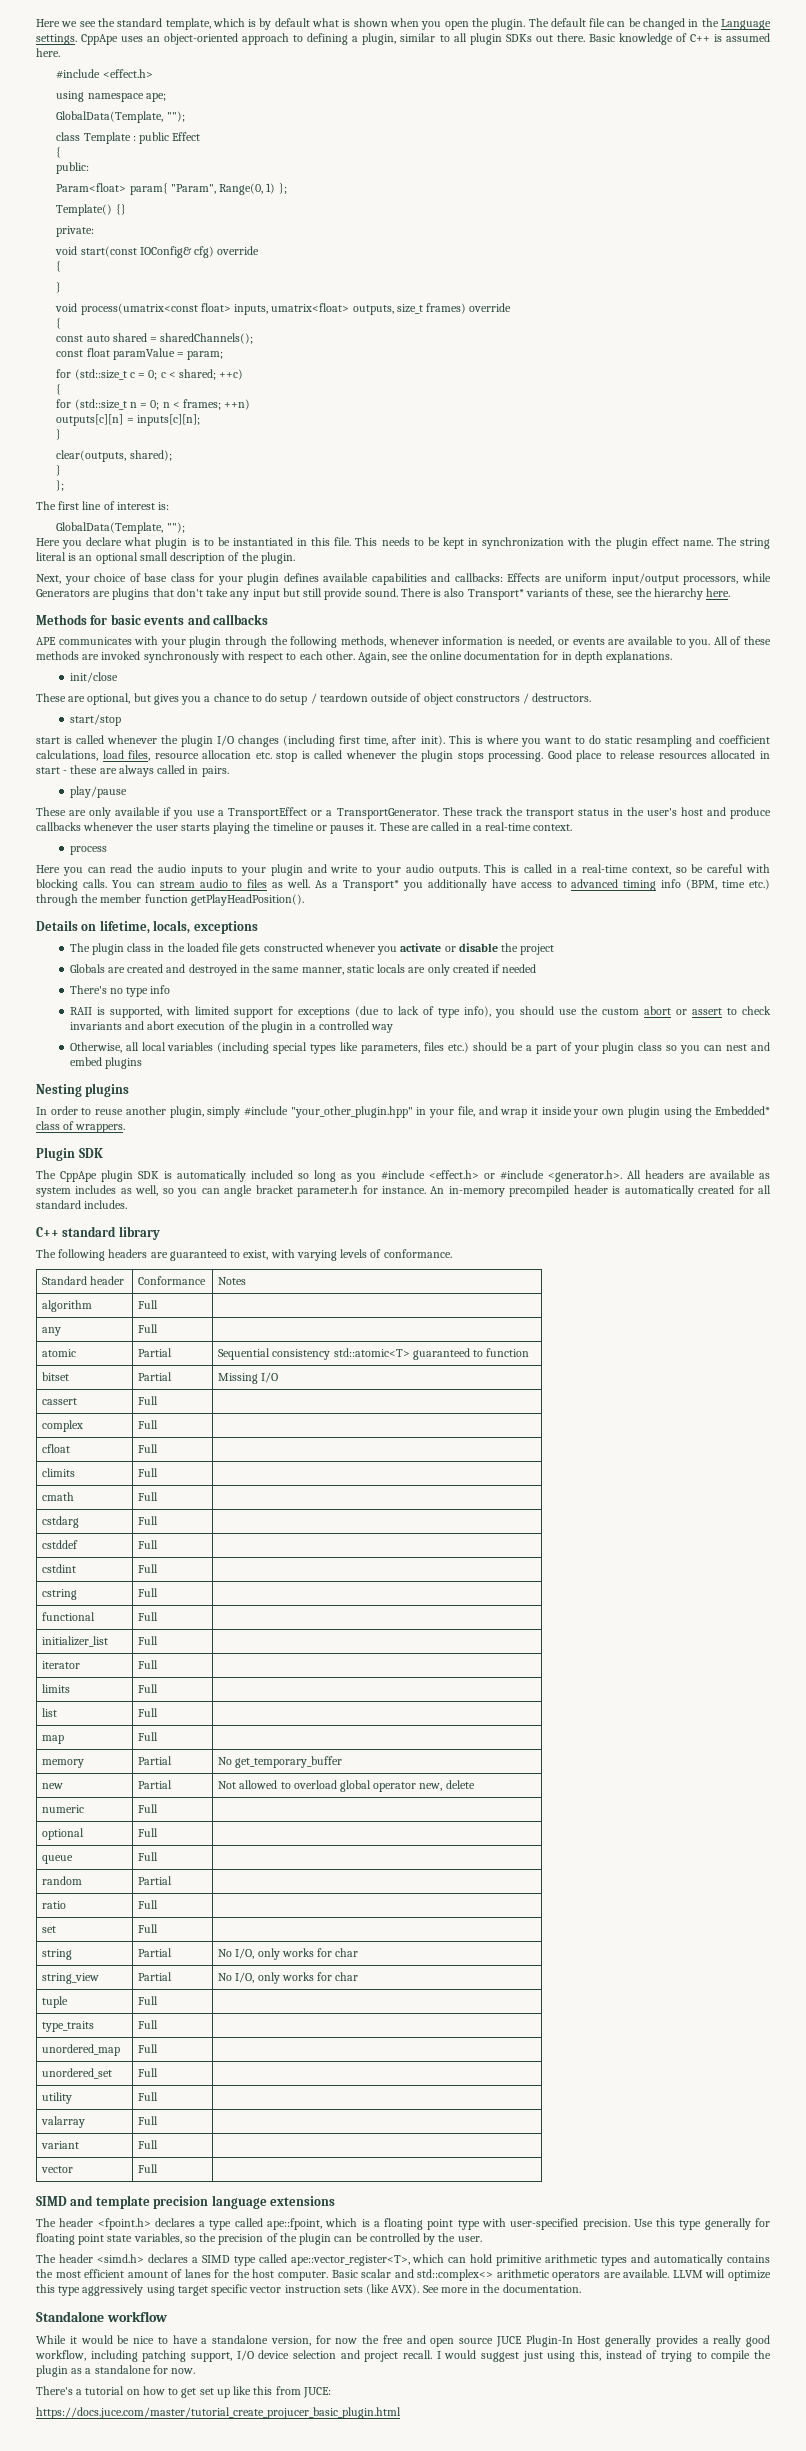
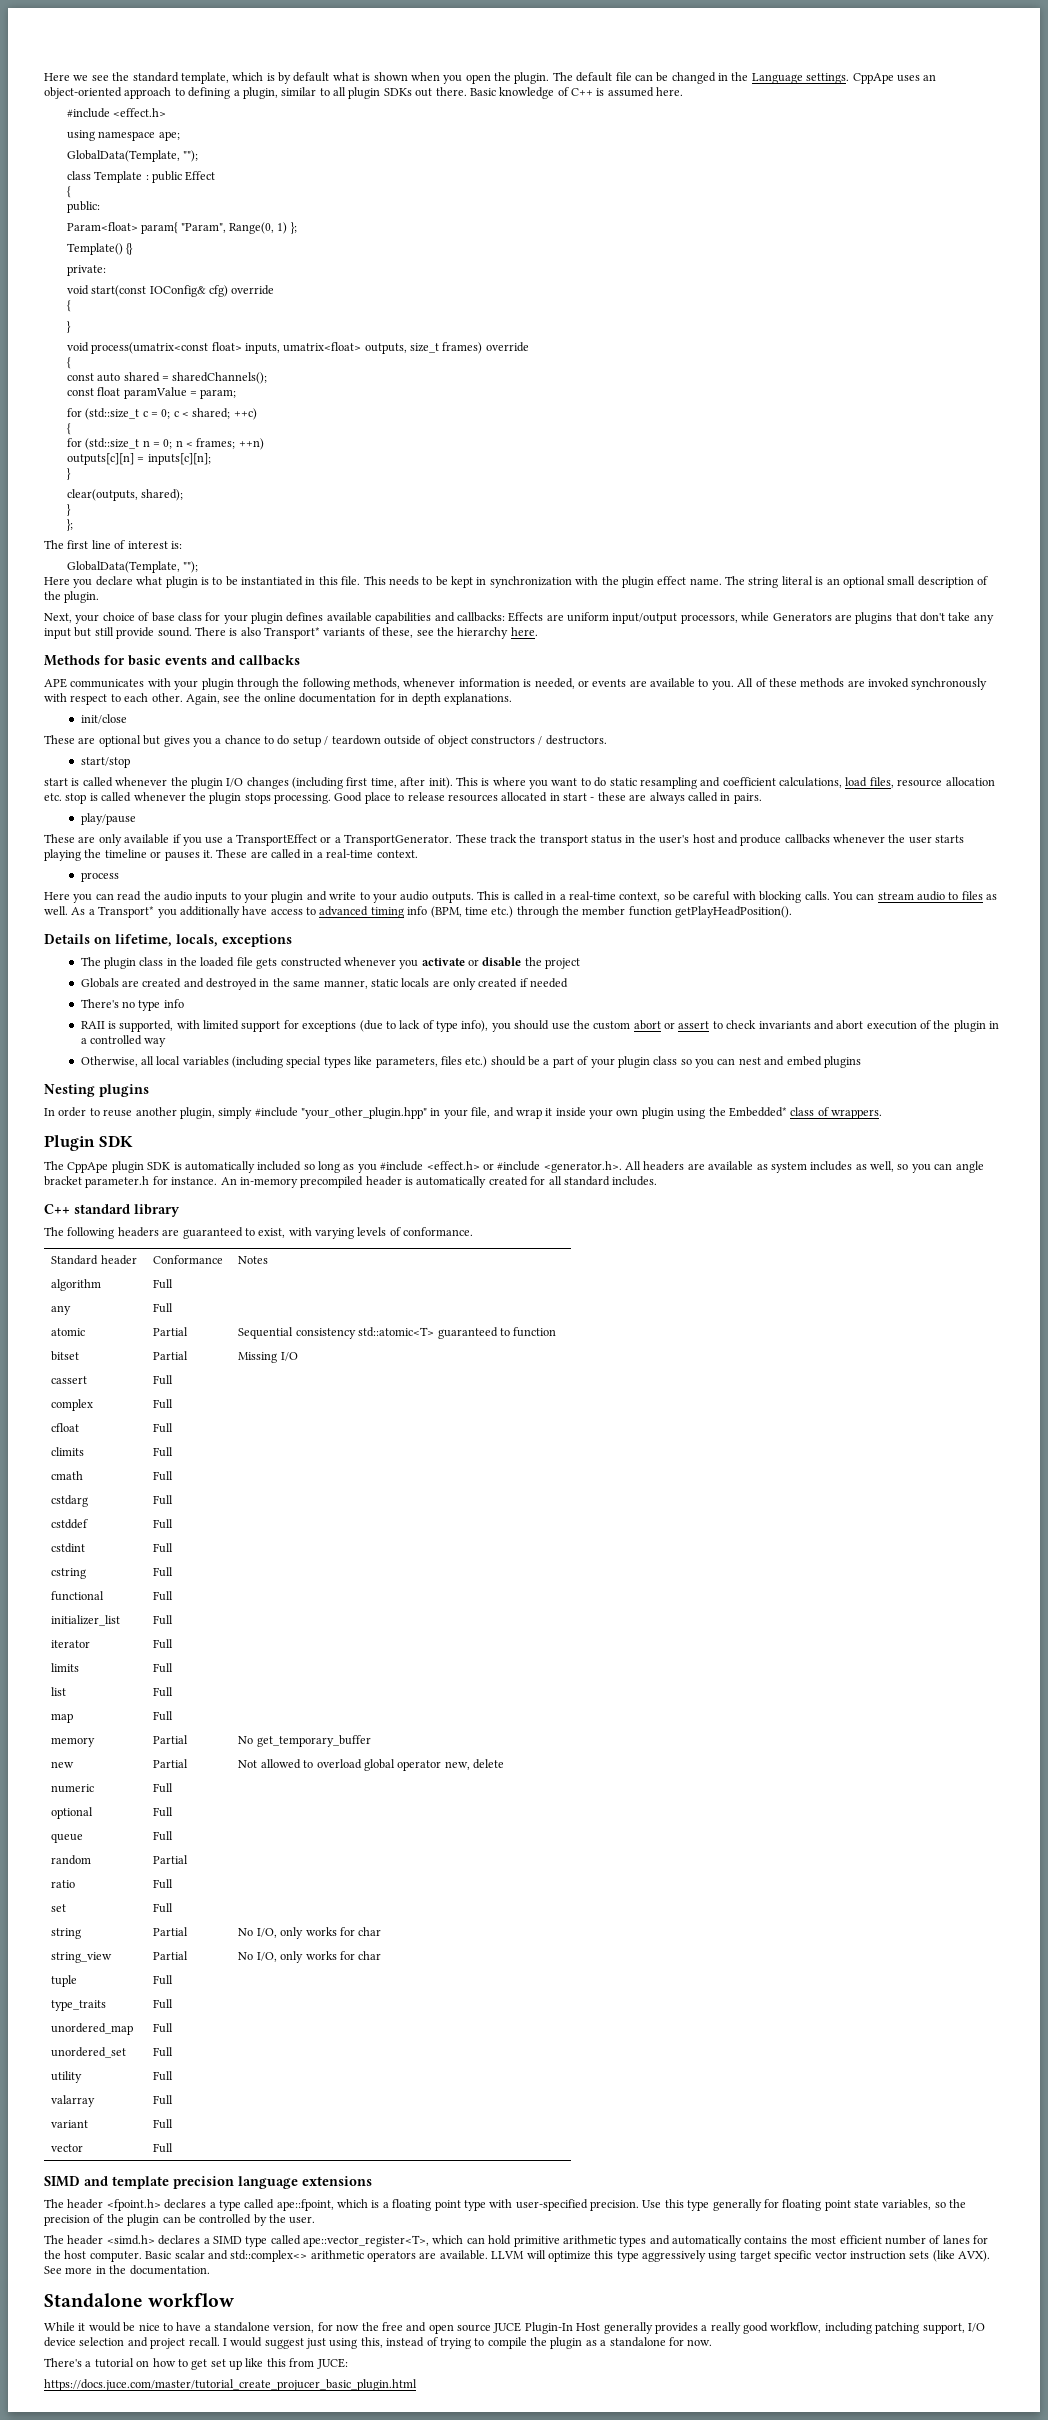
[87,693,131,705] optional, -> [98,735,141,747] optional
[127,2271,168,2278] amount -> [884,2235,926,2245] number

